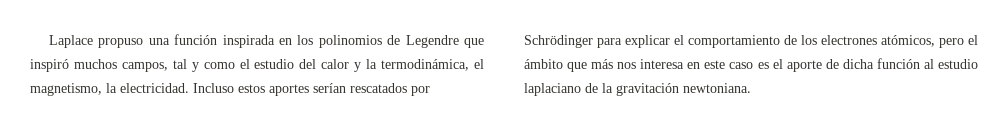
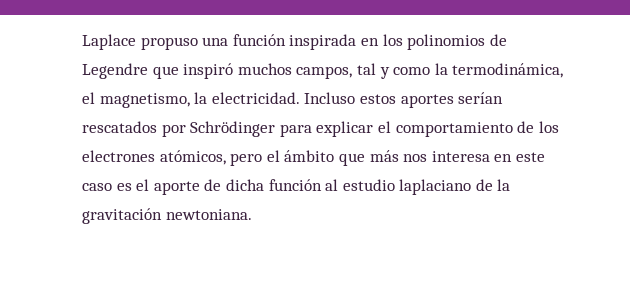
[239,59,362,72] el estudio del calor y -> (431, 71) none

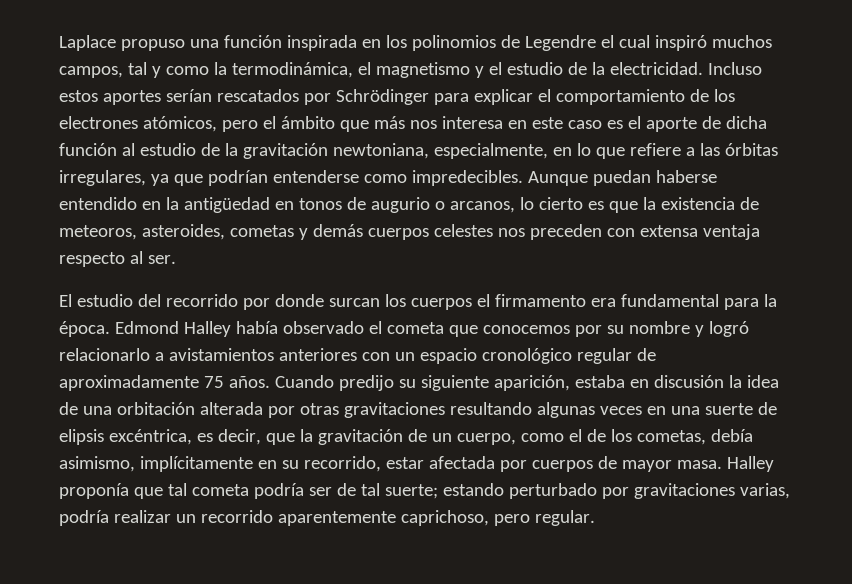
[152,66,179,79] que -> [600,35,650,48] el cual
[99,93,190,108] magnetismo, -> [375,62,587,78] magnetismo y el estudio de
[399,179,472,195] laplaciano -> (196, 149) none
[165,209,252,220] newtoniana. -> [332,143,778,159] [59,170,717,186] [59,197,759,213] [59,224,760,240] [59,251,176,267] [59,294,777,310] [59,321,749,337] [59,348,656,364] [59,375,779,391] [59,402,777,418] [59,429,753,445] [59,456,774,472] [59,483,790,499] [59,510,595,526] newtoniana, especialmente, en lo que refiere a las órbitas irregulares, ya que podrían entenderse como impredecibles. Aunque puedan haberse entendido en la antigüedad en tonos de augurio o arcanos, lo cierto es que la existencia de meteoros, asteroides, cometas y demás cuerpos celestes nos preceden con extensa ventaja respecto al ser. // El estudio del recorrido por donde surcan los cuerpos el firmamento era fundamental para la época. Edmond Halley había observado el cometa que conocemos por su nombre y logró relacionarlo a avistamientos anteriores con un espacio cronológico regular de aproximadamente 75 años. Cuando predijo su siguiente aparición, estaba en discusión la idea de una orbitación alterada por otras gravitaciones resultando algunas veces en una suerte de elipsis excéntrica, es decir, que la gravitación de un cuerpo, como el de los cometas, debía asimismo, implícitamente en su recorrido, estar afectada por cuerpos de mayor masa. Halley proponía que tal cometa podría ser de tal suerte; estando perturbado por gravitaciones varias, podría realizar un recorrido aparentemente caprichoso, pero regular.

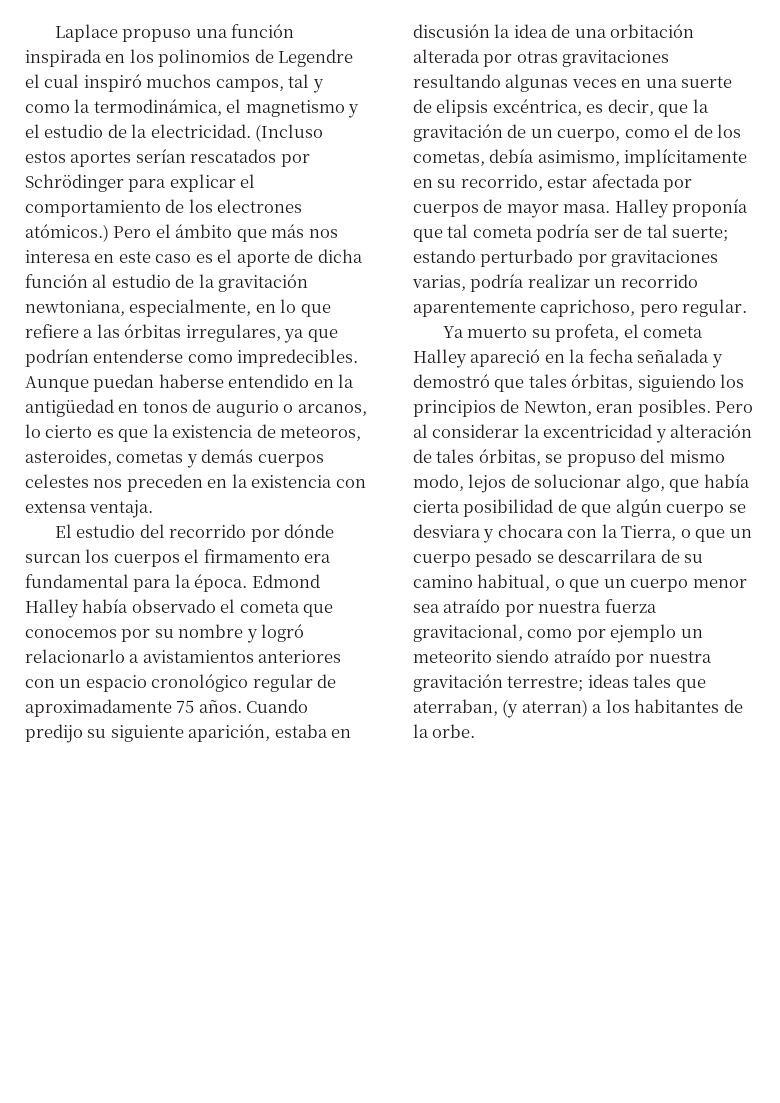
[707,62,762,75] Incluso -> [255,124,324,142] (Incluso
[142,116,258,132] atómicos, pero -> [25,224,152,242] atómicos.) Pero
[606,224,760,240] [59,251,176,267] con extensa ventaja respecto al ser. -> [207,474,366,488] [25,500,154,518] en la existencia con extensa ventaja.
[274,294,324,307] donde -> [283,524,334,538] dónde
(595, 518) none -> [442,324,703,342] [413,349,723,368] [413,374,745,392] [413,399,754,417] [413,424,753,443] [413,449,725,467] [413,474,750,493] [413,499,746,517] [413,524,752,543] [413,549,704,567] [413,574,747,592] [413,599,657,617] [413,624,703,643] [413,649,712,667] [413,674,706,692] [413,699,743,718] [413,724,476,738] // Ya muerto su profeta, el cometa Halley apareció en la fecha señalada y demostró que tales órbitas, siguiendo los principios de Newton, eran posibles. Pero al considerar la excentricidad y alteración de tales órbitas, se propuso del mismo modo, lejos de solucionar algo, que había cierta posibilidad de que algún cuerpo se desviara y chocara con la Tierra, o que un cuerpo pesado se descarrilara de su camino habitual, o que un cuerpo menor sea atraído por nuestra fuerza gravitacional, como por ejemplo un meteorito siendo atraído por nuestra gravitación terrestre; ideas tales que aterraban, (y aterran) a los habitantes de la orbe.

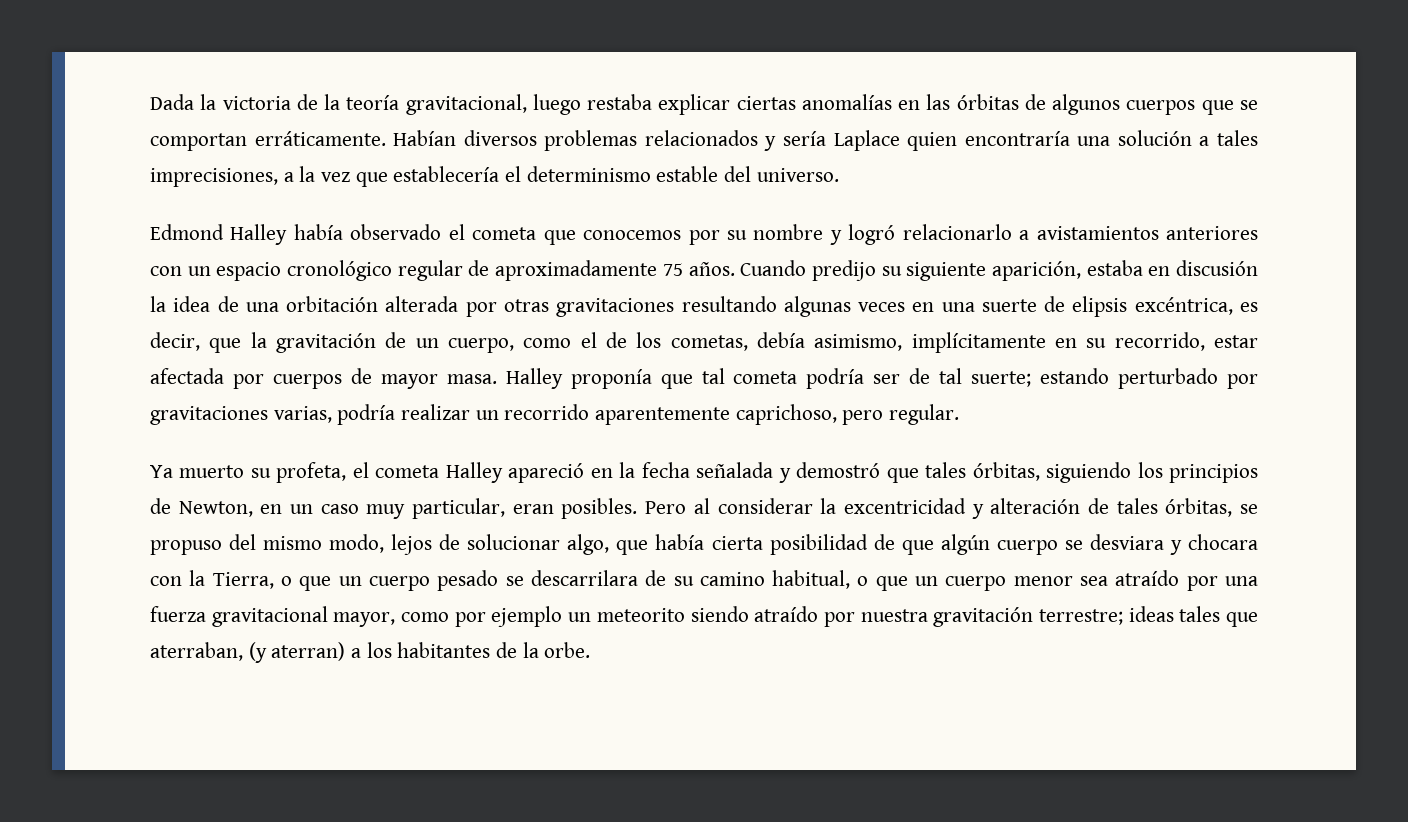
[54,24,295,42] [25,49,354,67] [25,74,324,93] [25,99,360,118] [25,124,324,142] [25,149,310,167] [25,174,256,192] [25,199,303,217] [25,224,338,242] [25,249,363,267] [25,274,309,292] [25,299,331,317] [25,324,338,343] [25,349,359,367] [25,374,355,392] [25,399,367,417] [25,424,362,442] [25,449,324,468] [25,474,366,492] [25,500,154,518] [54,524,334,542] [25,549,332,567] [25,574,248,592] Laplace propuso una función inspirada en los polinomios de Legendre el cual inspiró muchos campos, tal y como la termodinámica, el magnetismo y el estudio de la electricidad. (Incluso estos aportes serían rescatados por Schrödinger para explicar el comportamiento de los electrones atómicos.) Pero el ámbito que más nos interesa en este caso es el aporte de dicha función al estudio de la gravitación newtoniana, especialmente, en lo que refiere a las órbitas irregulares, ya que podrían entenderse como impredecibles. Aunque puedan haberse entendido en la antigüedad en tonos de augurio o arcanos, lo cierto es que la existencia de meteoros, asteroides, cometas y demás cuerpos celestes nos preceden en la existencia con extensa ventaja. // El estudio del recorrido por dónde surcan los cuerpos el firmamento era fundamental para la época. -> [150,94,1259,115] [150,130,1258,151] [150,166,839,187] Dada la victoria de la teoría gravitacional, luego restaba explicar ciertas anomalías en las órbitas de algunos cuerpos que se comportan erráticamente. Habían diversos problemas relacionados y sería Laplace quien encontraría una solución a tales imprecisiones, a la vez que establecería el determinismo estable del universo. //
(592, 408) none -> [260,498,506,519] en un caso muy particular,
[538,599,657,613] [413,624,523,642] nuestra fuerza gravitacional, -> [1225,576,1259,586] [150,606,396,627] una fuerza gravitacional mayor,

